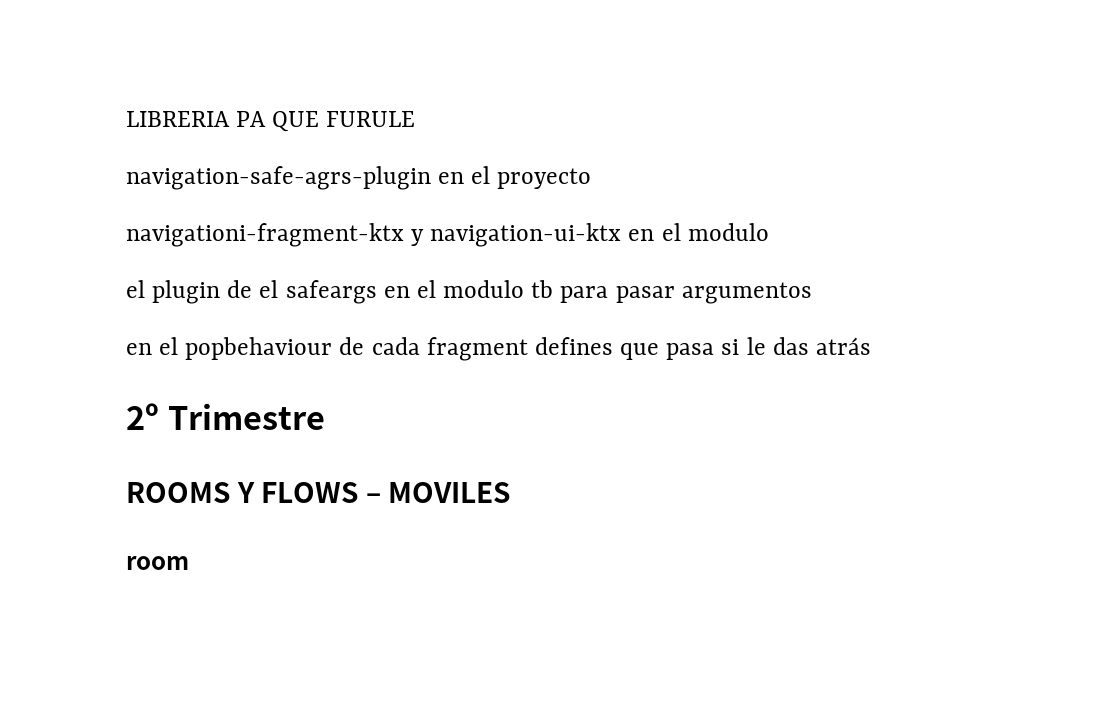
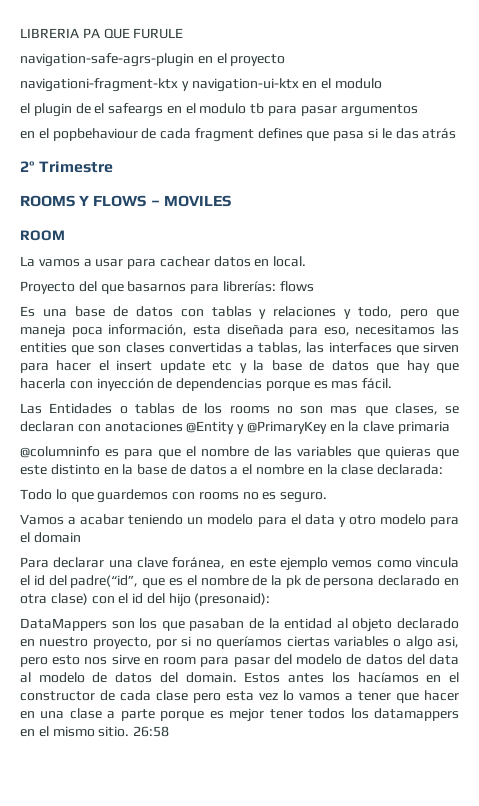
[126,556,189,570] room -> [20,230,65,241] [20,256,307,269] [20,281,314,294] [20,306,460,319] [20,324,459,338] [20,342,459,355] [20,360,459,373] [20,378,393,391] [20,403,459,416] [20,421,451,434] [20,446,459,459] [20,464,444,475] [20,489,328,503] [20,514,459,527] [20,532,81,543] [20,557,460,571] [20,575,459,588] [20,593,271,607] [20,618,460,632] [20,636,460,650] [20,654,459,667] [20,672,460,683] [20,690,459,703] [20,708,459,722] [20,726,170,737] ROOM // La vamos a usar para cachear datos en local. // Proyecto del que basarnos para librerías: flows // Es una base de datos con tablas y relaciones y todo, pero que maneja poca información, esta diseñada para eso, necesitamos las entities que son clases convertidas a tablas, las interfaces que sirven para hacer el insert update etc y la base de datos que hay que hacerla con inyección de dependencias porque es mas fácil. // Las Entidades o tablas de los rooms no son mas que clases, se declaran con anotaciones @Entity y @PrimaryKey en la clave primaria // @columninfo es para que el nombre de las variables que quieras que este distinto en la base de datos a el nombre en la clase declarada: // Todo lo que guardemos con rooms no es seguro. // Vamos a acabar teniendo un modelo para el data y otro modelo para el domain // Para declarar una clave foránea, en este ejemplo vemos como vincula el id del padre(“id”, que es el nombre de la pk de persona declarado en otra clase) con el id del hijo (presonaid): // DataMappers son los que pasaban de la entidad al objeto declarado en nuestro proyecto, por si no queríamos ciertas variables o algo asi, pero esto nos sirve en room para pasar del modelo de datos del data al modelo de datos del domain. Estos antes los hacíamos en el constructor de cada clase pero esta vez lo vamos a tener que hacer en una clase a parte porque es mejor tener todos los datamappers en el mismo sitio. 26:58

